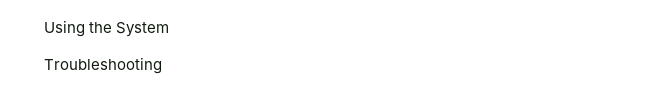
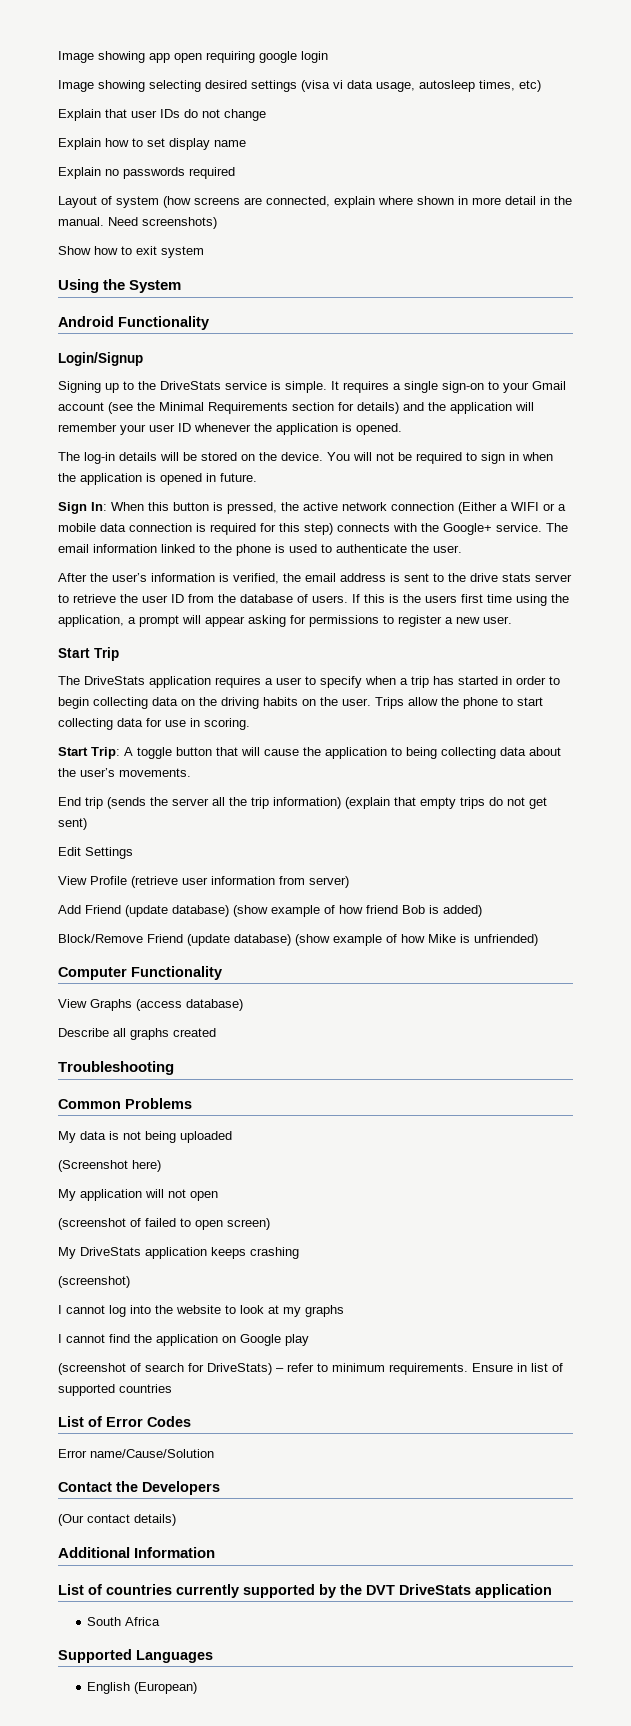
[44,20,170,37] [44,57,162,74] Using the System // Troubleshooting -> [58,51,328,63] [58,80,541,92] [58,109,266,121] [58,138,246,150] [58,167,235,179] [58,196,572,208] [58,217,217,229] [58,246,204,258] [58,279,182,293] [58,316,209,330] [58,352,143,366] [58,381,566,393] [58,402,534,414] [58,423,402,435] [58,452,553,464] [58,473,257,485] [58,502,566,514] [58,523,568,535] [58,544,462,556] [58,573,572,584] [58,594,569,606] [58,615,512,627] [58,647,119,661] [58,676,560,688] [58,697,543,709] [58,718,250,730] [58,747,561,759] [58,768,191,777] [58,797,547,809] [58,818,87,830] [58,847,133,859] [58,876,349,888] [58,905,482,917] [58,934,538,946] [58,966,222,980] [58,999,243,1011] [58,1028,216,1040] [58,1061,174,1075] [58,1098,192,1109] [58,1131,232,1143] [58,1160,161,1172] [58,1189,218,1201] [58,1218,270,1230] [58,1247,299,1259] [58,1276,130,1288] [58,1305,344,1317] [58,1334,309,1346] [58,1363,563,1375] [58,1384,172,1396] [58,1416,191,1427] [58,1449,214,1458] [58,1481,220,1495] [58,1514,176,1526] [58,1547,216,1558] [58,1584,552,1598] [87,1617,161,1626] [58,1649,213,1663] [87,1682,198,1694] Image showing app open requiring google login // Image showing selecting desired settings (visa vi data usage, autosleep times, etc) // Explain that user IDs do not change // Explain how to set display name // Explain no passwords required // Layout of system (how screens are connected, explain where shown in more detail in the manual. Need screenshots) // Show how to exit system // Using the System // Android Functionality // Login/Signup // Signing up to the DriveStats service is simple. It requires a single sign-on to your Gmail account (see the Minimal Requirements section for details) and the application will remember your user ID whenever the application is opened. // The log-in details will be stored on the device. You will not be required to sign in when the application is opened in future. // Sign In: When this button is pressed, the active network connection (Either a WIFI or a mobile data connection is required for this step) connects with the Google+ service. The email information linked to the phone is used to authenticate the user. // After the user’s information is verified, the email address is sent to the drive stats server to retrieve the user ID from the database of users. If this is the users first time using the application, a prompt will appear asking for permissions to register a new user. // Start Trip // The DriveStats application requires a user to specify when a trip has started in order to begin collecting data on the driving habits on the user. Trips allow the phone to start collecting data for use in scoring. // Start Trip: A toggle button that will cause the application to being collecting data about the user’s movements. // End trip (sends the server all the trip information) (explain that empty trips do not get sent) // Edit Settings // View Profile (retrieve user information from server) // Add Friend (update database) (show example of how friend Bob is added) // Block/Remove Friend (update database) (show example of how Mike is unfriended) // Computer Functionality // View Graphs (access database) // Describe all graphs created // Troubleshooting // Common Problems // My data is not being uploaded // (Screenshot here) // My application will not open // (screenshot of failed to open screen) // My DriveStats application keeps crashing // (screenshot) // I cannot log into the website to look at my graphs // I cannot find the application on Google play // (screenshot of search for DriveStats) – refer to minimum requirements. Ensure in list of supported countries // List of Error Codes // Error name/Cause/Solution // Contact the Developers // (Our contact details) // Additional Information // List of countries currently supported by the DVT DriveStats application // South Africa // Supported Languages // English (European)

